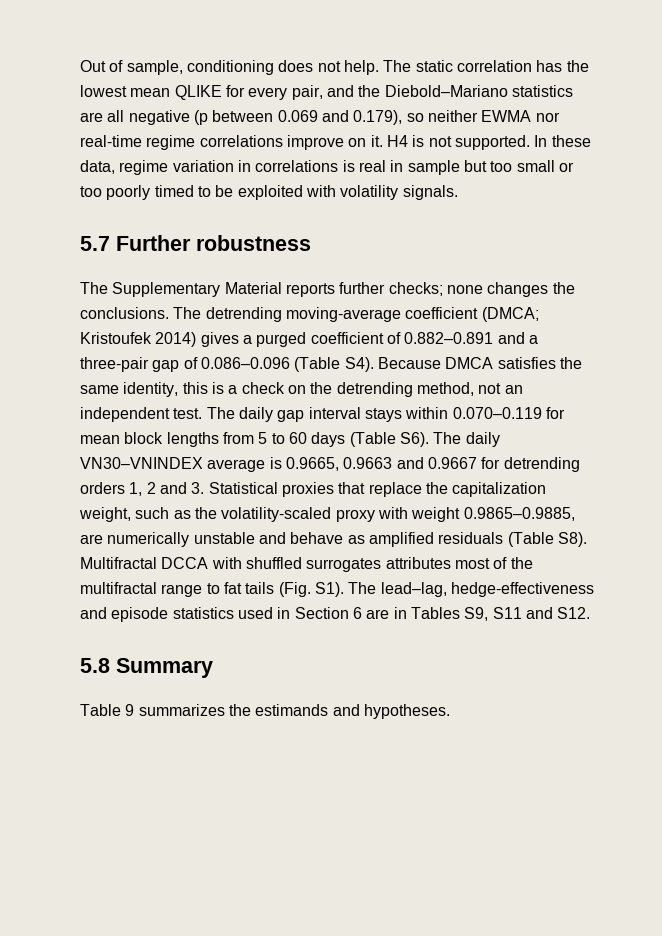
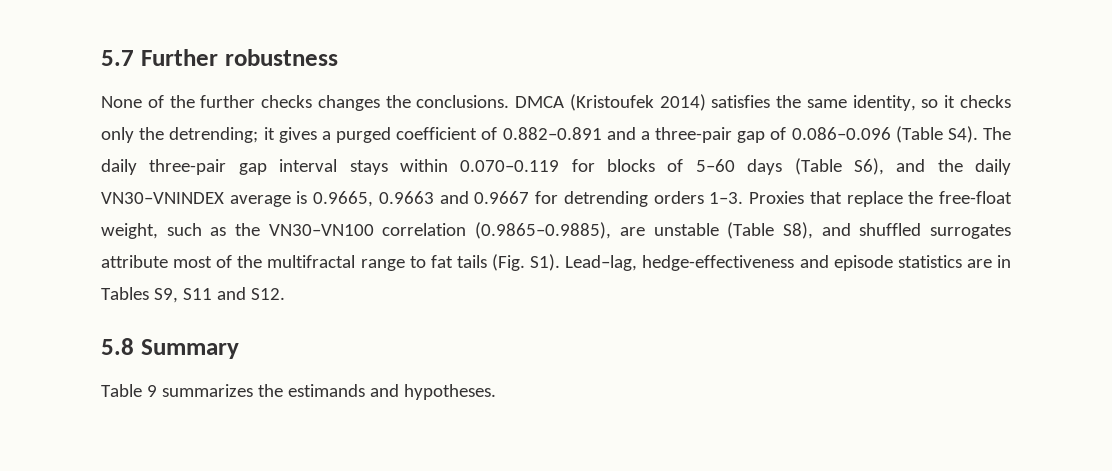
[80,60,589,75] [80,85,573,100] [80,110,560,125] [80,135,591,150] [80,160,574,175] [80,185,458,200] [80,235,311,251] [80,282,575,297] [80,307,539,322] [80,332,197,347] Out of sample, conditioning does not help. The static correlation has the lowest mean QLIKE for every pair, and the Diebold–Mariano statistics are all negative (p between 0.069 and 0.179), so neither EWMA nor real-time regime correlations improve on it. H4 is not supported. In these data, regime variation in correlations is real in sample but too small or too poorly timed to be exploited with volatility signals. // 5.7 Further robustness // The Supplementary Material reports further checks; none changes the conclusions. The detrending moving-average coefficient (DMCA; Kristoufek 2014) -> [101,49,338,66] [101,94,1011,111] [101,127,275,143] 5.7 Further robustness // None of the further checks changes the conclusions. DMCA (Kristoufek 2014) satisfies the same identity, so it checks only the detrending; it
[377,357,582,369] [80,382,523,397] [80,407,273,422] Because DMCA satisfies the same identity, this is a check on the detrending method, not an independent test. The daily -> [982,127,1011,140] [101,159,227,175] The daily three-pair
[80,432,462,447] mean block lengths from 5 to 60 days (Table S6). The -> [607,158,963,175] blocks of 5–60 days (Table S6), and the
[129,482,334,497] 1, 2 and 3. Statistical proxies -> [709,191,805,204] 1–3. Proxies
[452,482,547,497] capitalization -> [939,191,1013,204] free-float
[221,507,575,522] [80,532,587,547] [80,557,242,569] volatility-scaled proxy with weight 0.9865–0.9885, are numerically unstable and behave as amplified residuals (Table S8). Multifractal DCCA with -> [268,222,851,239] VN30–VN100 correlation (0.9865–0.9885), are unstable (Table S8), and
[385,557,451,569] attributes -> [101,255,168,268] attribute
[348,582,447,597] The lead–lag, -> [565,255,638,271] Lead–lag,
[237,607,362,619] used in Section 6 -> (962, 261) none

